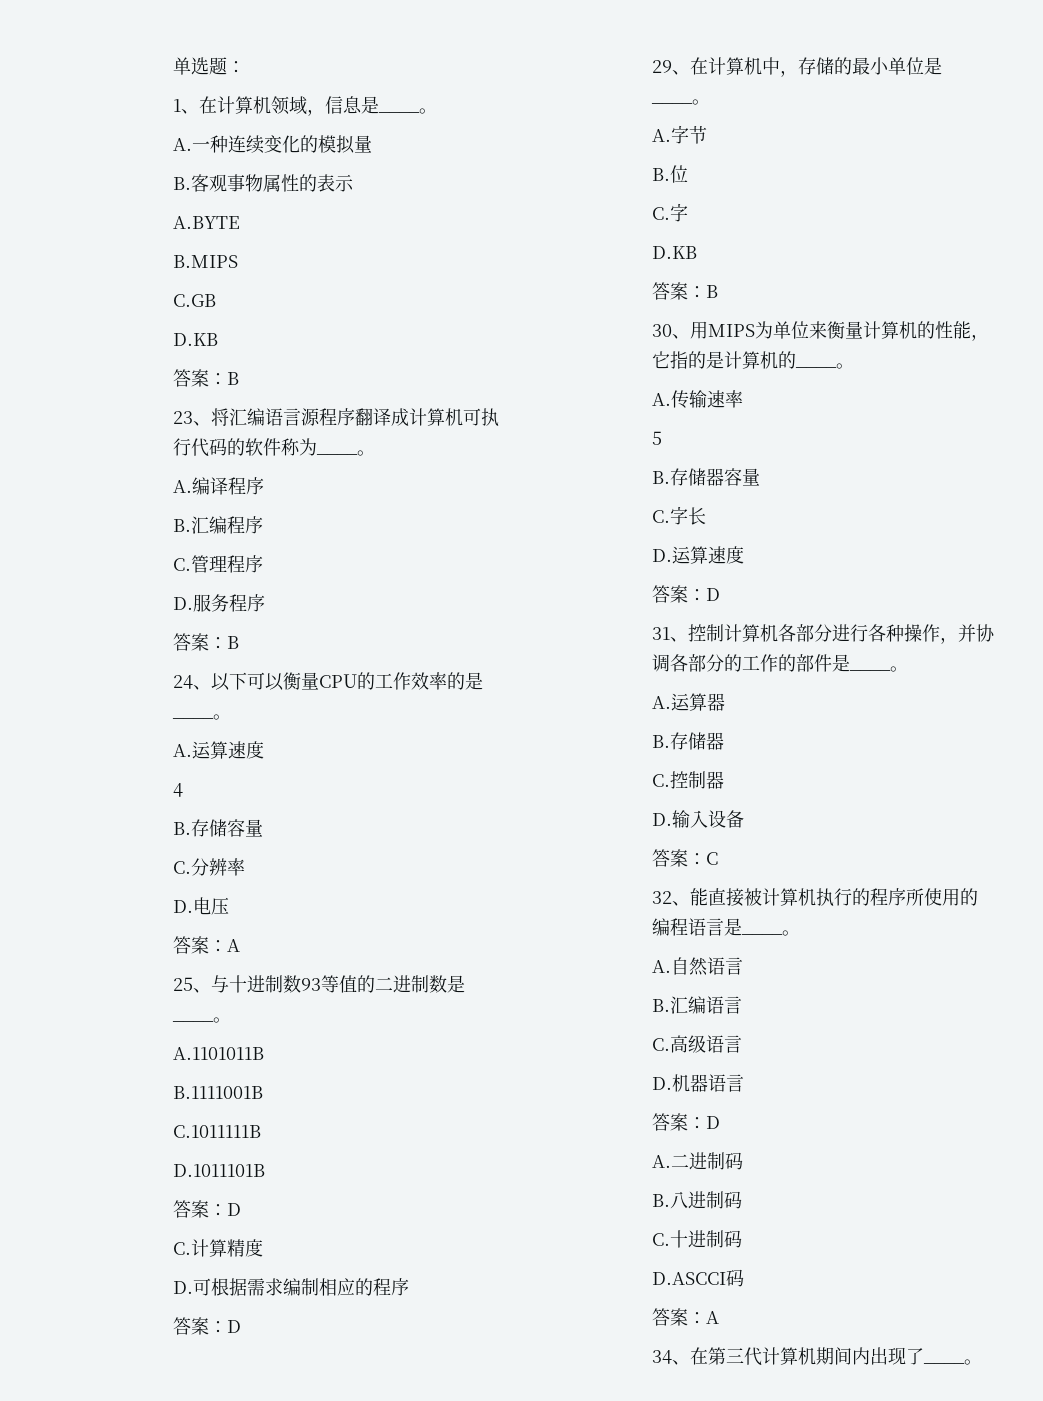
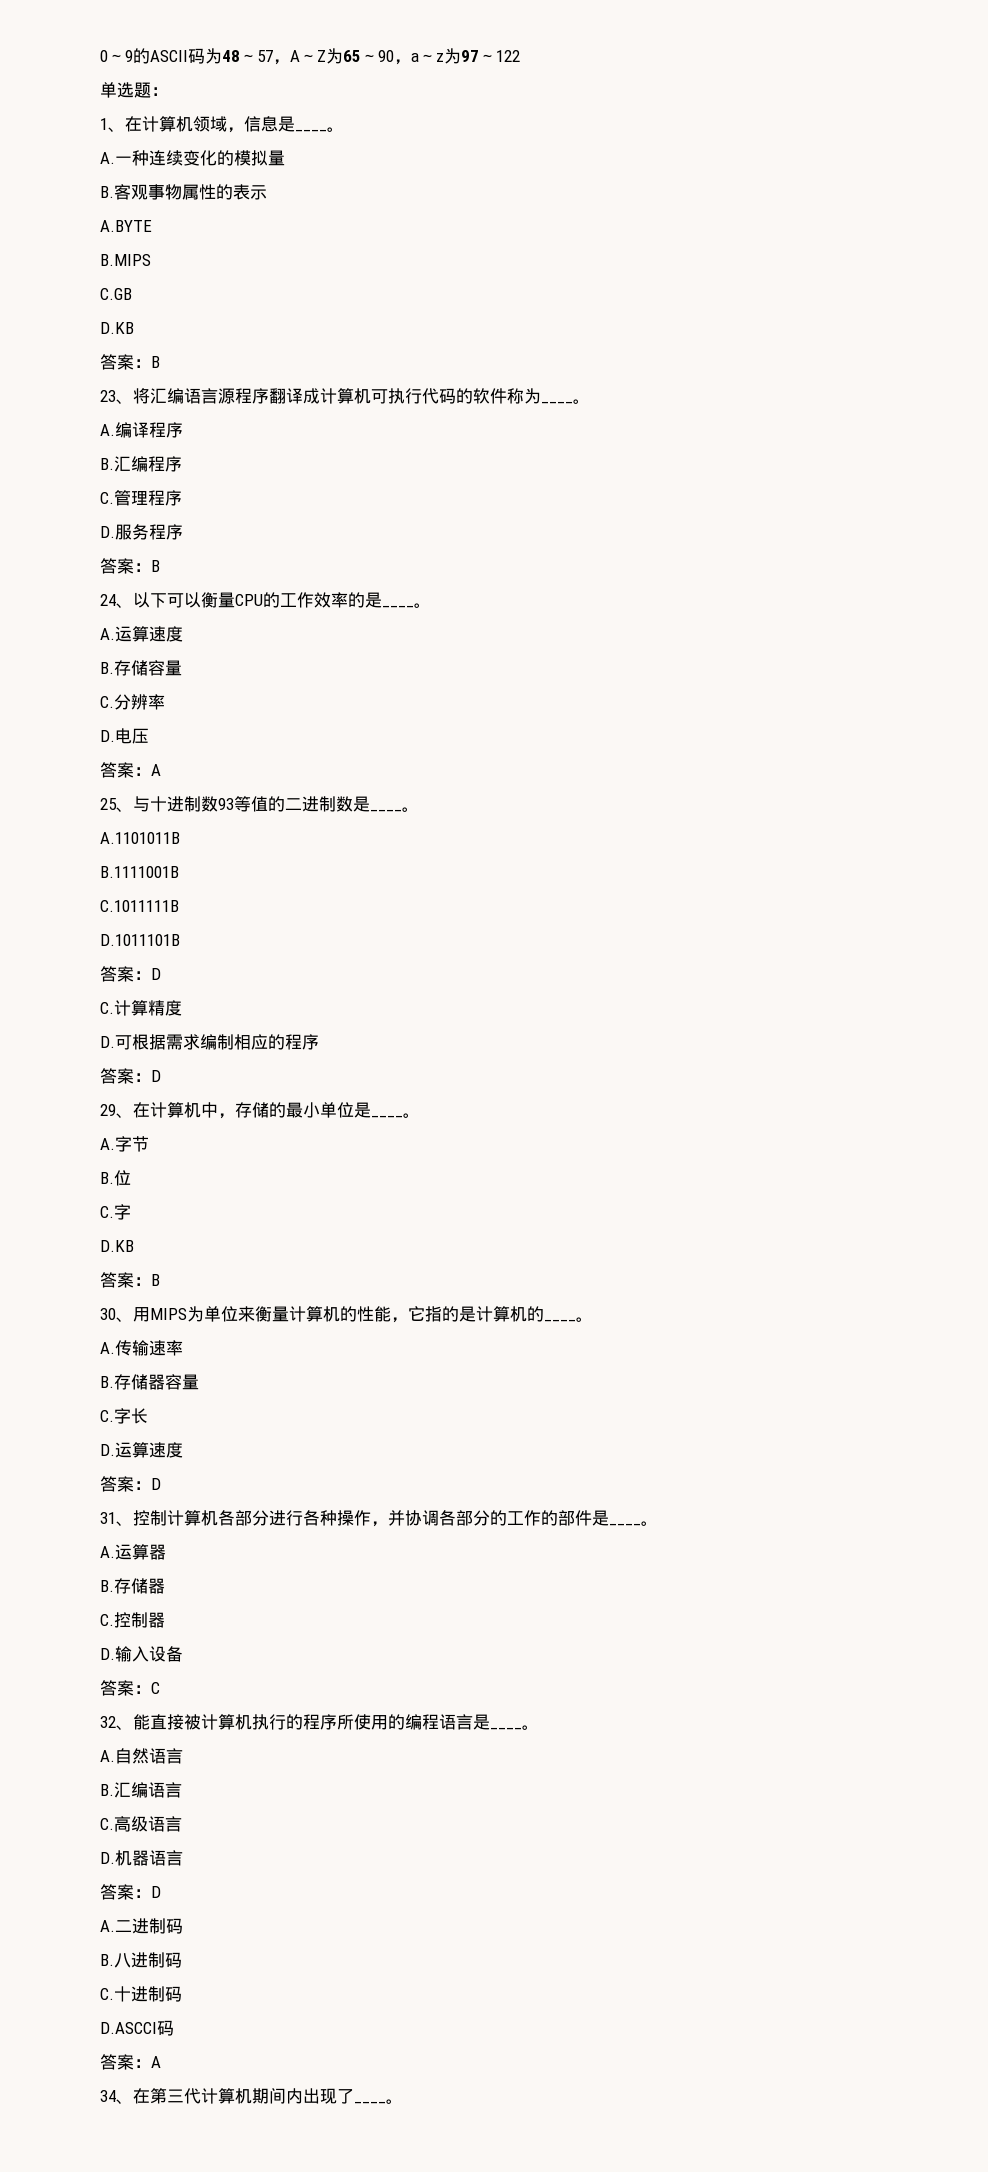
(172, 66) none -> [100,48,521,65] 0～9的ASCII码为48～57，A～Z为65～90，a～z为97～122 //
[172,783,183,797] // 4 -> (184, 634) none
[651,431,662,445] // 5 -> (184, 1348) none

